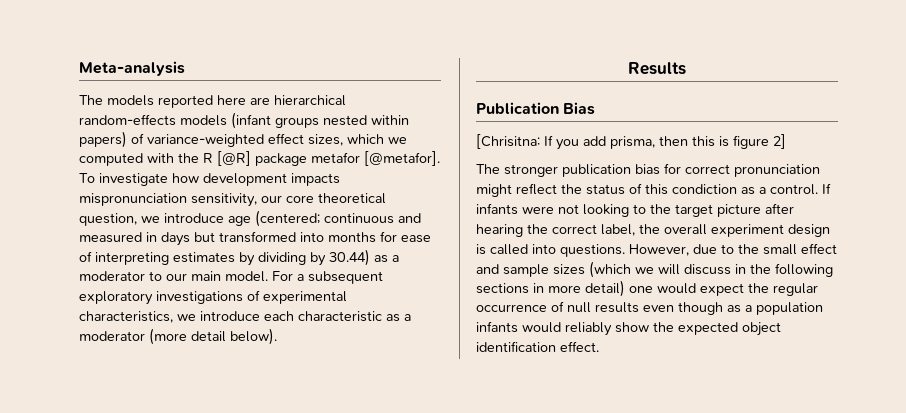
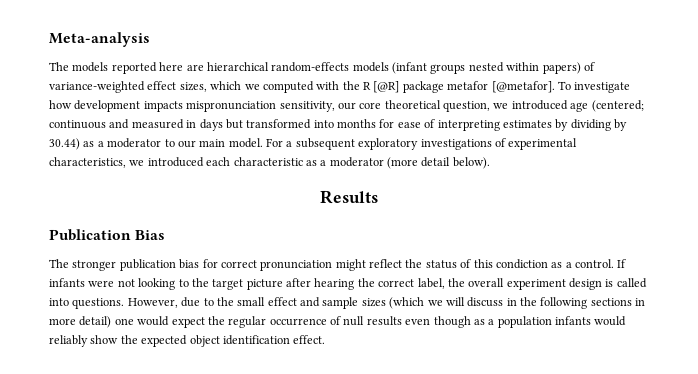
[164,213,224,223] introduce -> [511,100,568,110] introduced
[200,311,260,321] introduce -> [147,157,204,167] introduced
[476,134,786,150] // [Chrisitna: If you add prisma, then this is figure 2] -> (166, 235) none

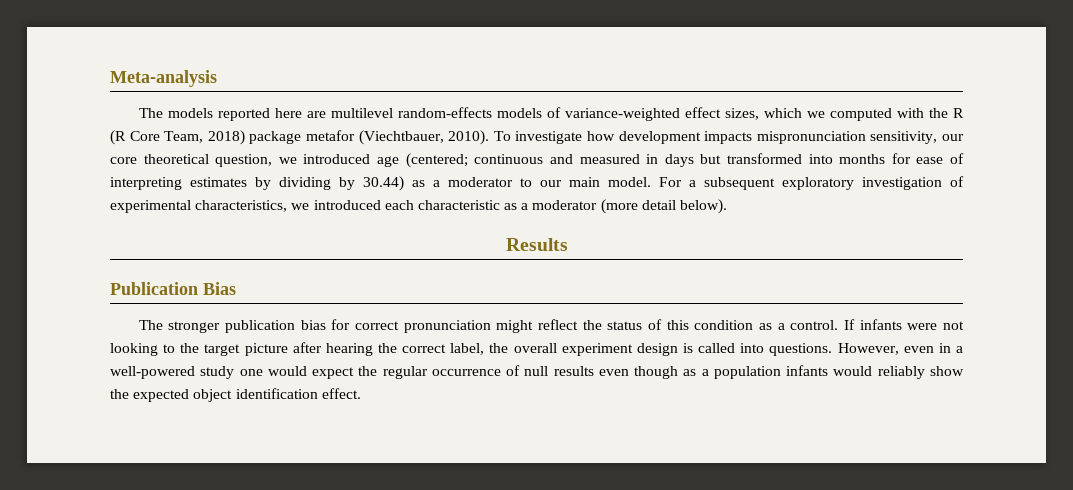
[206,62,269,71] hierarchical -> [330,108,393,118] multilevel
[392,62,581,74] (infant groups nested within papers) -> (542, 113) none
[373,81,555,93] [@R] package metafor [@metafor]. -> [110,130,490,145] (R Core Team, 2018) package metafor (Viechtbauer, 2010).
[420,139,492,150] investigations -> [862,177,942,190] investigation
[495,259,548,269] condiction -> [694,320,754,330] condition
[181,297,646,309] [49,316,112,328] due to the small effect and sample sizes (which we will discuss in the following sections in more detail) -> [903,343,963,353] [110,366,235,379] even in a well-powered study

